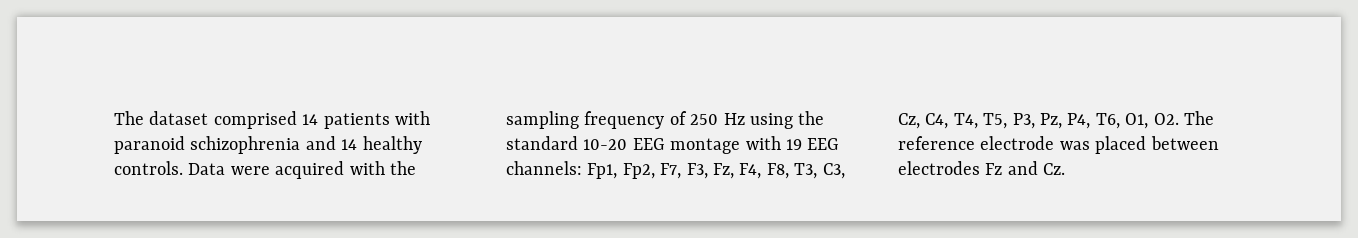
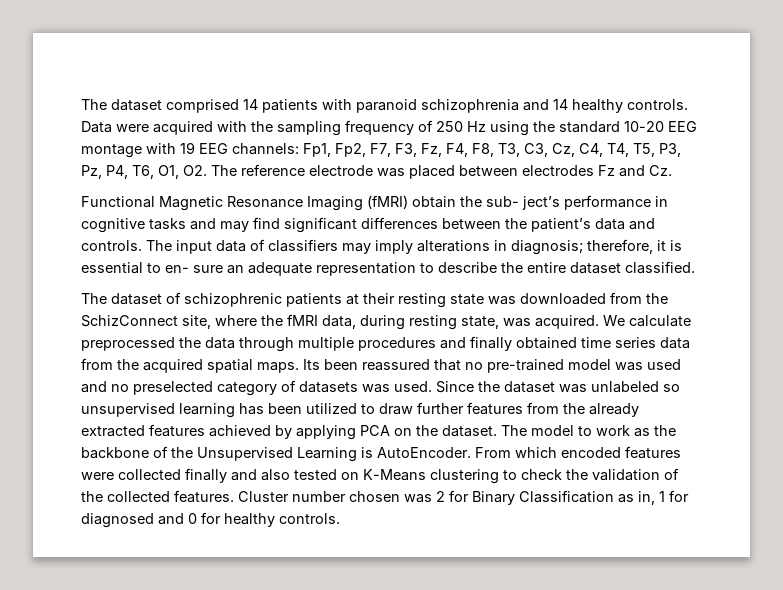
(1066, 169) none -> [81,195,668,211] [81,217,655,233] [81,239,682,255] [81,261,695,276] [81,292,668,308] [81,314,691,330] [81,336,690,352] [81,358,681,373] [81,380,680,396] [81,402,639,418] [81,424,676,440] [81,446,681,462] [81,468,679,484] [81,490,689,505] [81,512,340,528] // Functional Magnetic Resonance Imaging (fMRI) obtain the sub- ject’s performance in cognitive tasks and may find significant differences between the patient’s data and controls. The input data of classifiers may imply alterations in diagnosis; therefore, it is essential to en- sure an adequate representation to describe the entire dataset classified. // The dataset of schizophrenic patients at their resting state was downloaded from the SchizConnect site, where the fMRI data, during resting state, was acquired. We calculate preprocessed the data through multiple procedures and finally obtained time series data from the acquired spatial maps. Its been reassured that no pre-trained model was used and no preselected category of datasets was used. Since the dataset was unlabeled so unsupervised learning has been utilized to draw further features from the already extracted features achieved by applying PCA on the dataset. The model to work as the backbone of the Unsupervised Learning is AutoEncoder. From which encoded features were collected finally and also tested on K-Means clustering to check the validation of the collected features. Cluster number chosen was 2 for Binary Classification as in, 1 for diagnosed and 0 for healthy controls.

